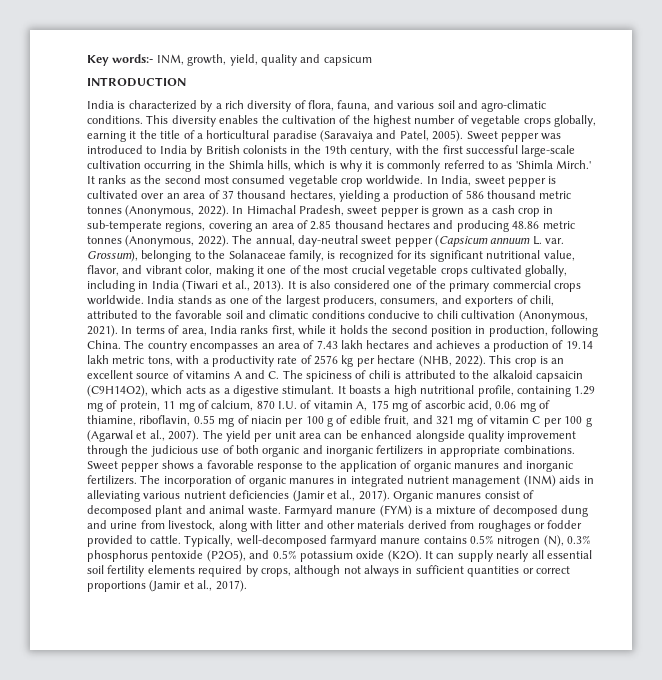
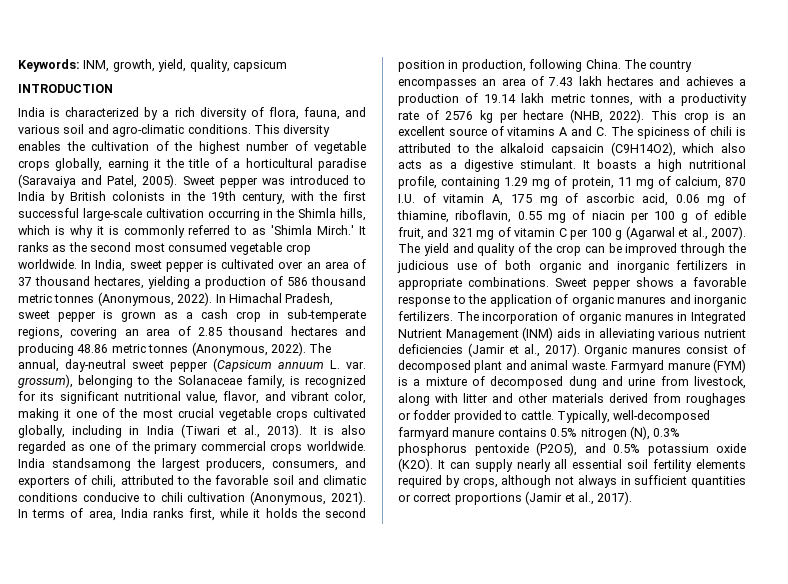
[87,54,154,66] Key words:- -> [18,59,80,72] Keywords:
[260,54,321,66] quality and -> [189,59,230,72] quality,
[87,250,138,262] Grossum), -> [18,374,73,388] grossum),
[333,280,390,289] considered -> [18,441,85,454] regarded as
[177,295,263,304] stands as one of -> [51,458,131,471] standsamong
[147,356,173,366] tons, -> [589,94,633,106] tonnes,
(183, 390) none -> [721,143,746,153] also
[254,430,577,442] per unit area can be enhanced alongside quality improvement -> [452,243,678,256] and quality of the crop can be improved
[350,475,521,487] integrated nutrient management -> [691,311,746,324] [398,329,519,341] Integrated Nutrient Management

